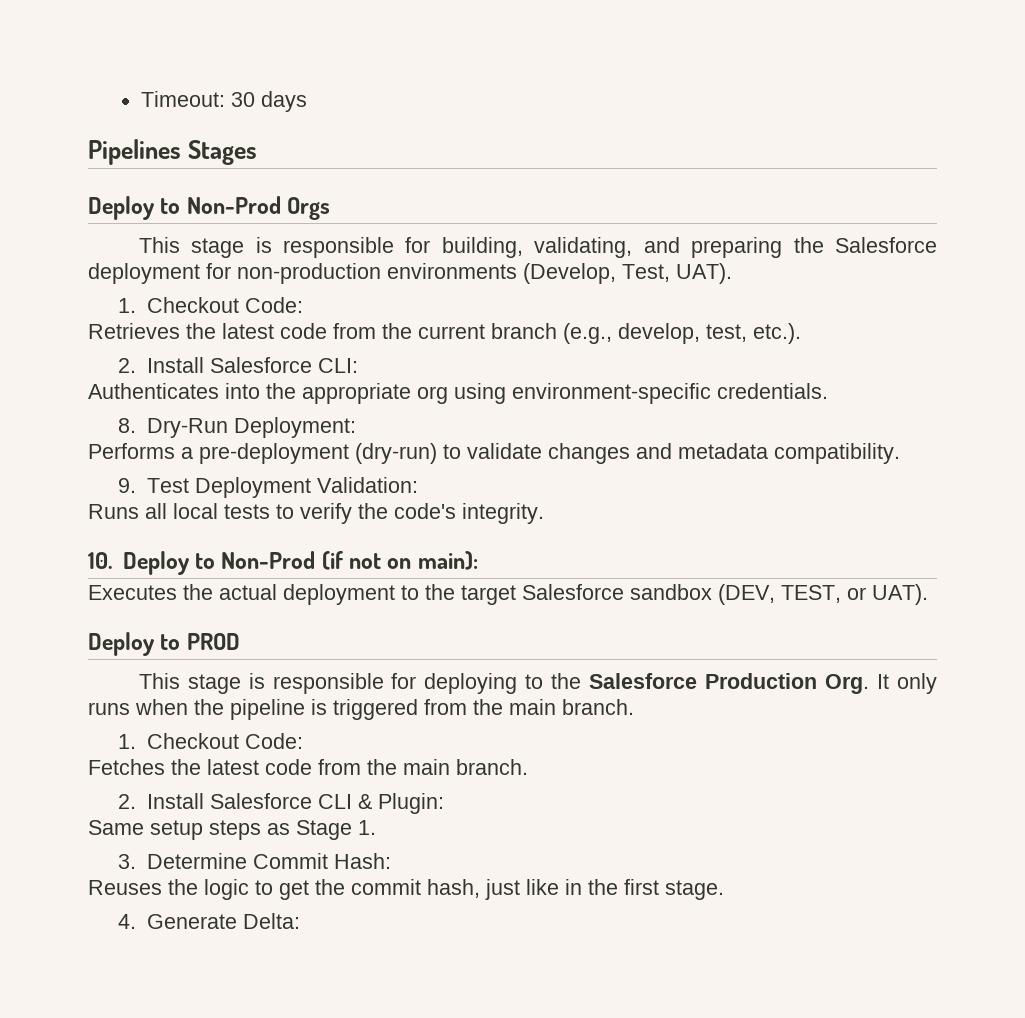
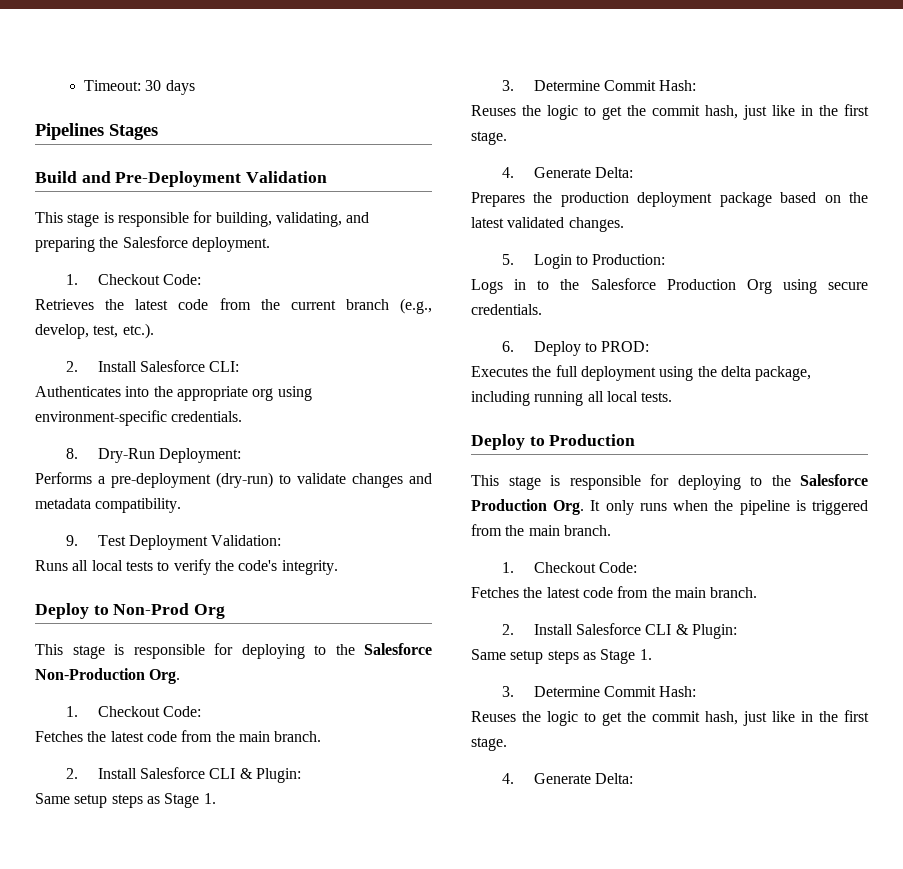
[88,196,331,220] Deploy to Non-Prod Orgs -> [35,171,328,187] Build and Pre-Deployment Validation
[88,263,732,284] deployment for non-production environments (Develop, Test, UAT). -> [191,237,270,252] deployment.
[88,551,478,575] [88,584,928,605] [88,632,240,656] 10. Deploy to Non-Prod (if not on main): // Executes the actual deployment to the target Salesforce sandbox (DEV, TEST, or UAT). // Deploy to PROD -> [35,603,226,619] [35,643,432,659] [35,668,181,684] [66,706,202,717] [35,730,322,742] [66,767,302,783] [35,793,216,808] [502,80,697,91] [471,104,869,120] [471,131,507,145] [502,167,634,178] [471,192,868,207] [471,217,624,232] [502,254,666,269] [471,278,868,294] [471,304,542,315] [502,341,650,356] [471,365,812,381] [471,391,673,406] [471,434,636,450] Deploy to Non-Prod Org // This stage is responsible for deploying to the Salesforce Non-Production Org. // 1. Checkout Code: // Fetches the latest code from the main branch. // 2. Install Salesforce CLI & Plugin: // Same setup steps as Stage 1. // 3. Determine Commit Hash: // Reuses the logic to get the commit hash, just like in the first stage. // 4. Generate Delta: // Prepares the production deployment package based on the latest validated changes. // 5. Login to Production: // Logs in to the Salesforce Production Org using secure credentials. // 6. Deploy to PROD: // Executes the full deployment using the delta package, including running all local tests. // Deploy to Production

